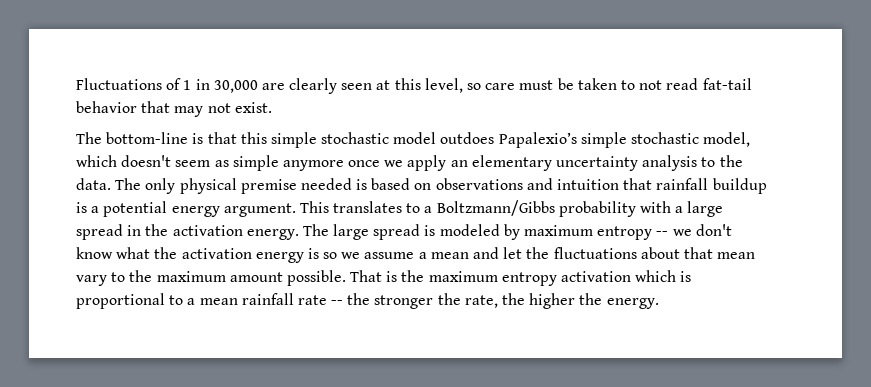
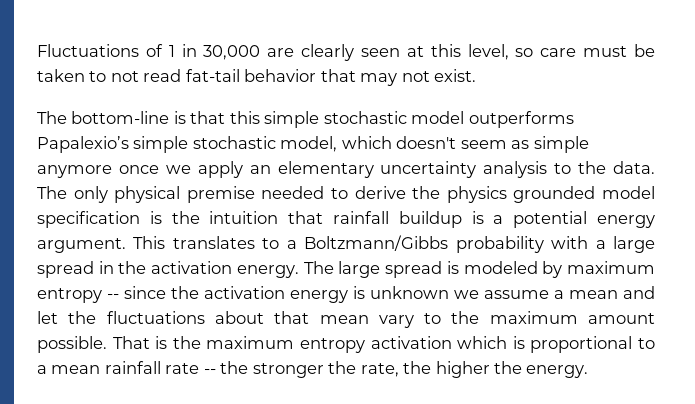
[440,132,495,144] outdoes -> [468,111,574,128] outperforms
[356,178,553,190] is based on observations and -> [331,186,656,203] [37,211,200,228] to derive the physics grounded model specification is the
[672,224,732,236] [76,247,151,259] we don't know what -> [124,286,166,299] since
[323,252,338,259] so -> [370,286,449,299] unknown

